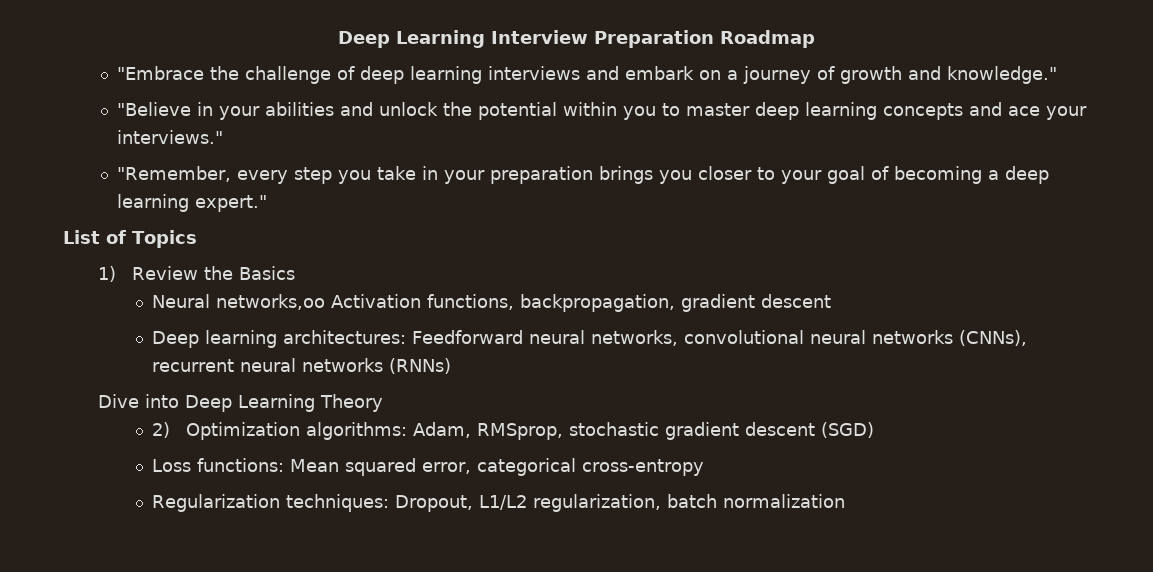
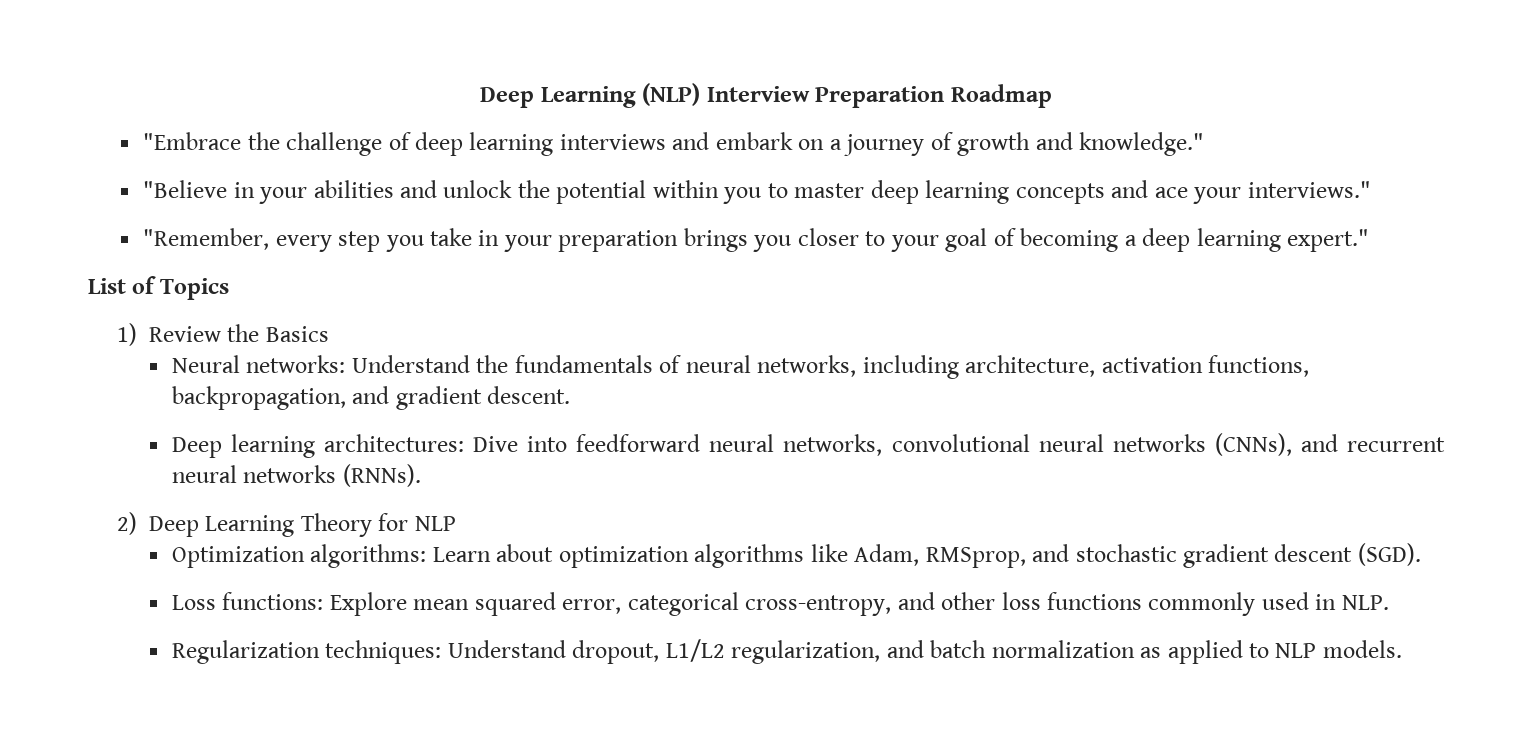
[338,30,485,48] Deep Learning -> [480,83,701,108] Deep Learning (NLP)
[215,294,831,312] networks,oo Activation functions, backpropagation, gradient descent -> [246,355,1310,379] [171,386,571,410] networks: Understand the fundamentals of neural networks, including architecture, activation functions, backpropagation, and gradient descent.
[411,330,523,344] Feedforward -> [473,434,701,452] Dive into feedforward
(1027, 338) none -> [1300,434,1338,452] and
[388,358,451,374] [97,394,179,408] (RNNs) // Dive into -> [342,464,421,487] [116,512,137,535] (RNNs). // 2)
[151,422,408,440] // 2) Optimization algorithms: -> [378,513,456,531] [171,544,848,568] for NLP // Optimization algorithms: Learn about optimization algorithms like
(564, 431) none -> [1032,544,1070,562] and
[821,422,875,438] (SGD) -> [1357,543,1421,566] (SGD).
[289,459,339,472] Mean -> [329,592,470,616] Explore mean
[581,459,704,476] cross-entropy -> [745,592,1389,616] cross-entropy, and other loss functions commonly used in NLP.
[394,495,473,512] Dropout, -> [447,640,660,664] Understand dropout,
(661, 503) none -> [886,640,924,658] and
(845, 501) none -> [1140,640,1402,664] as applied to NLP models.

